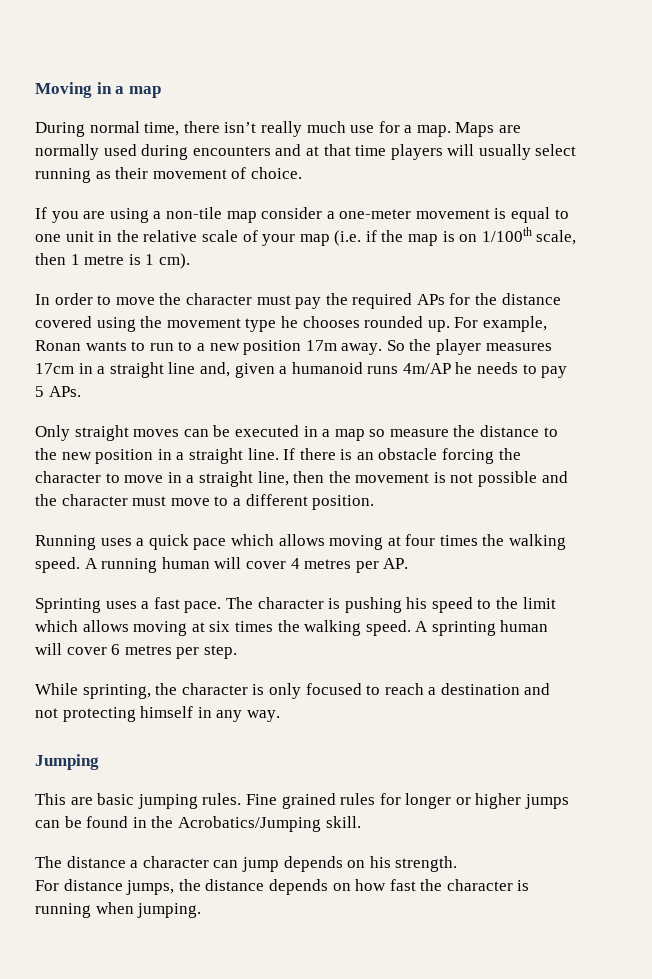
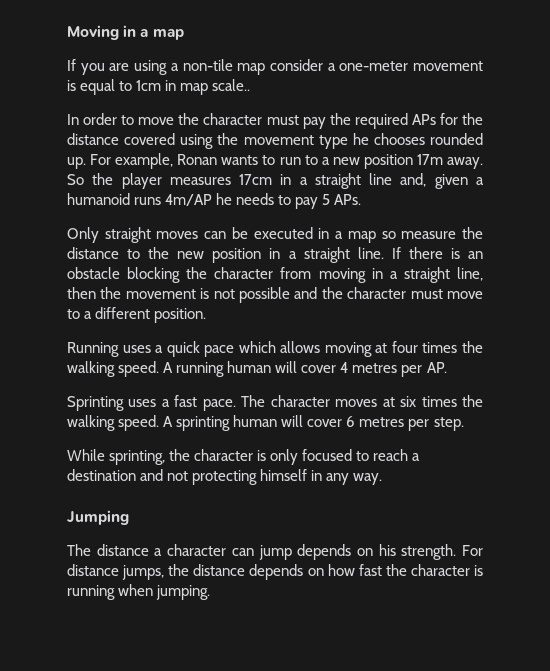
[35,121,522,137] [35,144,577,160] [35,167,302,183] // During normal time, there isn’t really much use for a map. Maps are normally used during encounters and at that time players will usually select running as their movement of choice. -> (184, 34) none
[35,227,577,246] [35,253,190,269] one unit in the relative scale of your map (i.e. if the map is on 1/100th scale, then 1 metre is 1 cm). -> [136,79,251,95] 1cm in map scale..
[442,448,521,464] [35,471,164,483] forcing the character to move -> [127,267,366,283] blocking the character from moving
[328,597,556,613] [35,620,188,636] is pushing his speed to the limit which allows moving -> [335,399,378,407] moves
[35,793,570,809] [35,816,361,832] // This are basic jumping rules. Fine grained rules for longer or higher jumps can be found in the Acrobatics/Jumping skill. -> (129, 517) none
(458, 864) // -> (457, 552) none

